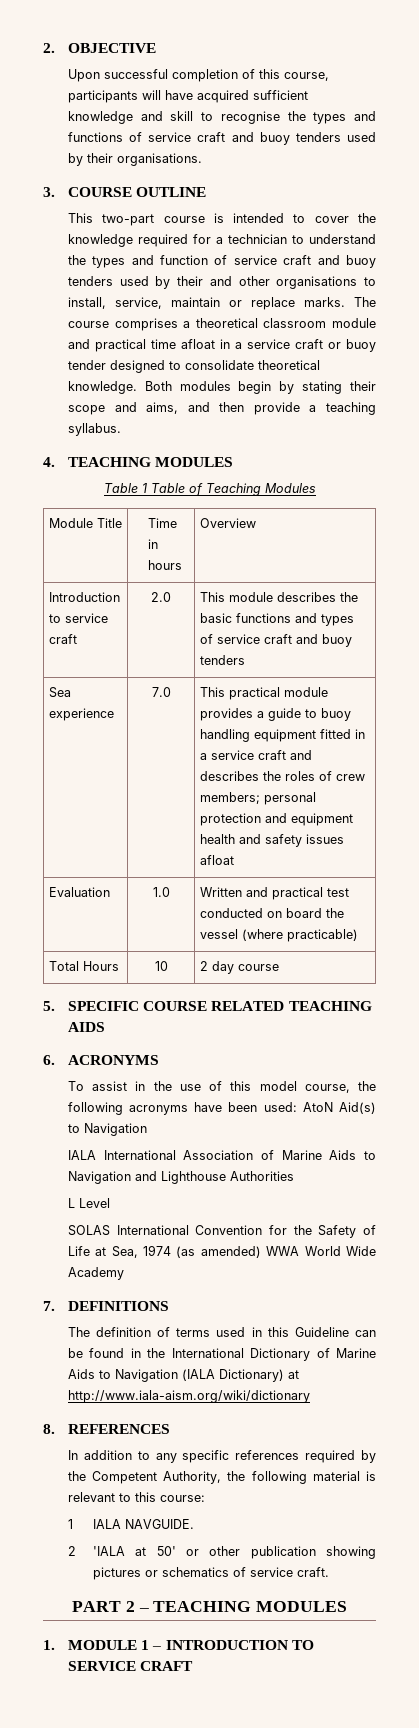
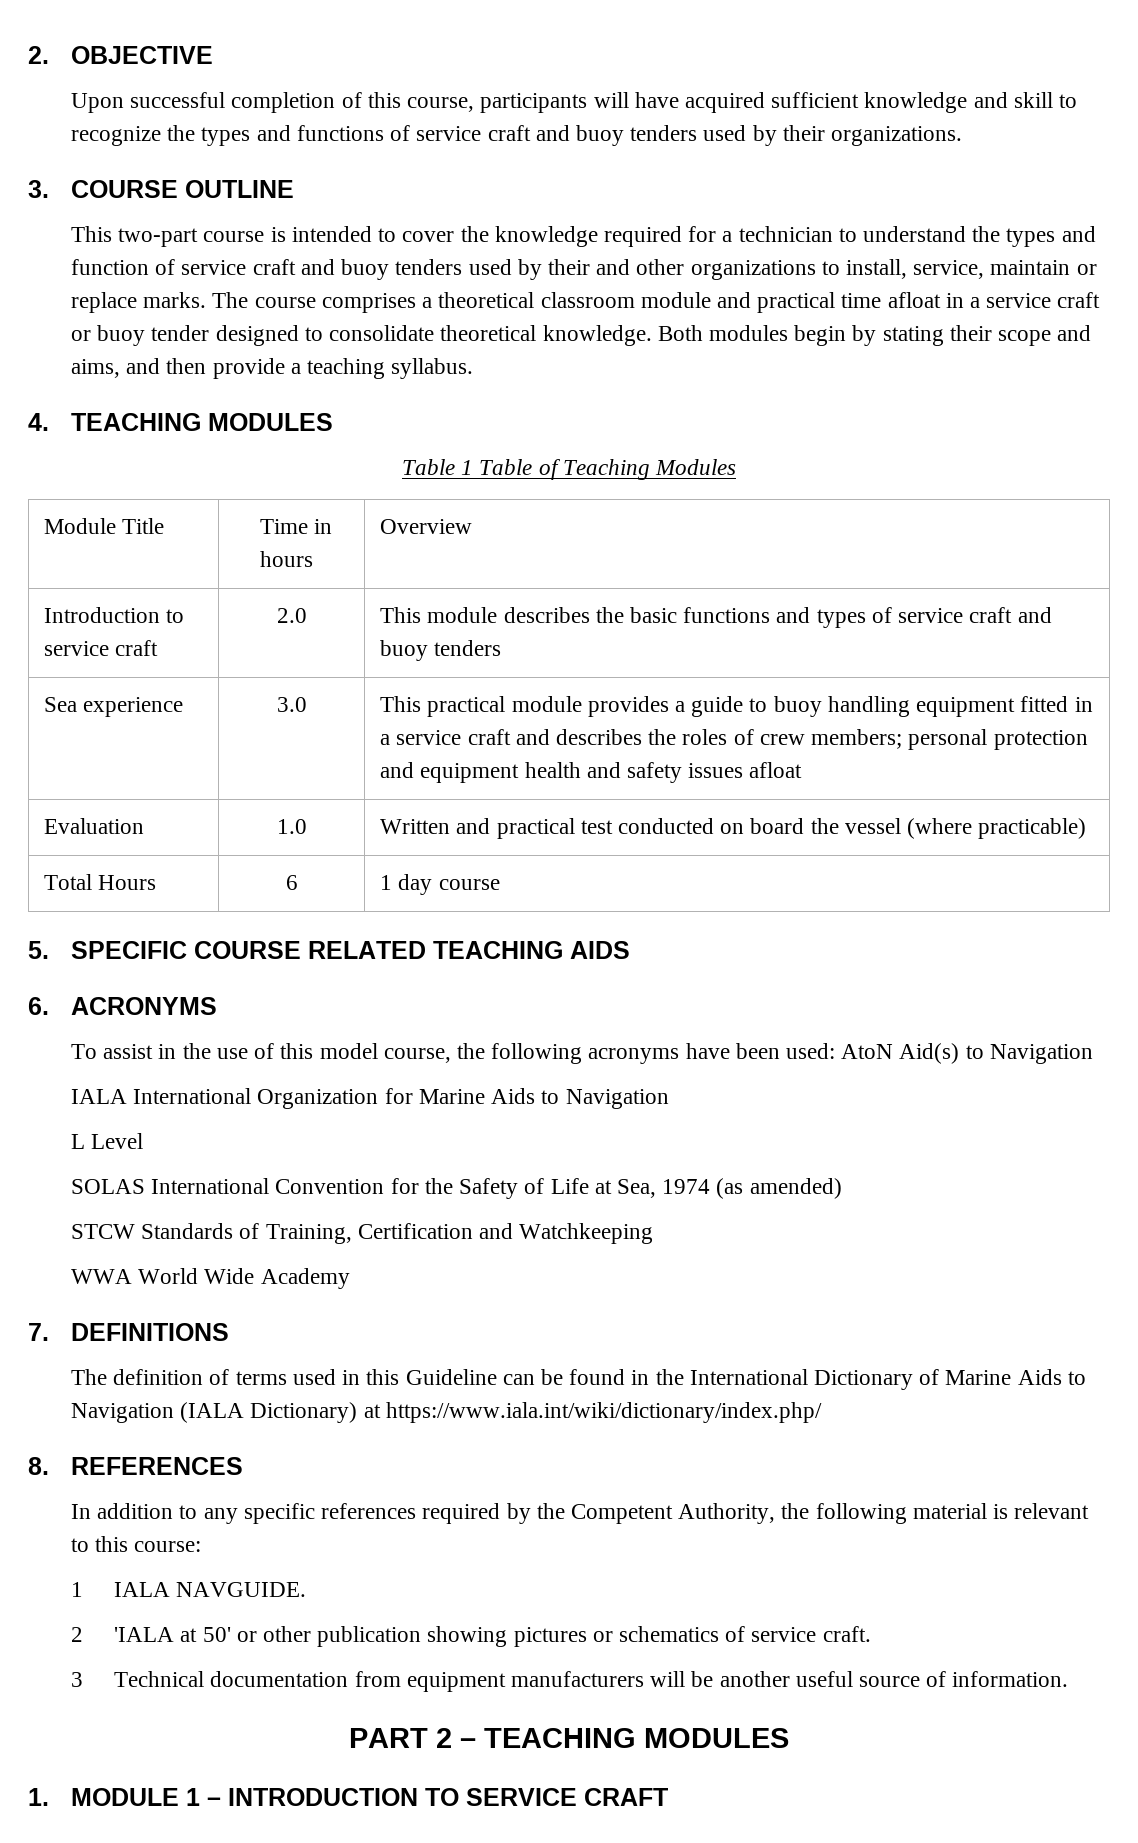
[220,111,280,124] recognise -> [71,126,162,146] recognize
[116,153,202,166] organisations. -> [831,126,963,146] organizations.
[276,276,358,289] organisations -> [690,260,816,280] organizations
[151,687,171,697] 7.0 -> [276,697,307,712] 3.0
[154,961,168,971] [199,961,208,971] 10 | 2 -> [285,875,298,890] [380,875,393,890] 6 | 1
[183,1150,376,1160] [67,1171,294,1184] Association of Marine Aids to Navigation and Lighthouse Authorities -> [257,1088,669,1109] Organization for Marine Aids to Navigation
(261, 1252) none -> [71,1223,654,1244] // STCW Standards of Training, Certification and Watchkeeping //
[67,1390,310,1403] http://www.iala-aism.org/wiki/dictionary -> [385,1402,822,1423] https://www.iala.int/wiki/dictionary/index.php/
(329, 1572) none -> [71,1671,1069,1692] // 3 Technical documentation from equipment manufacturers will be another useful source of information.

